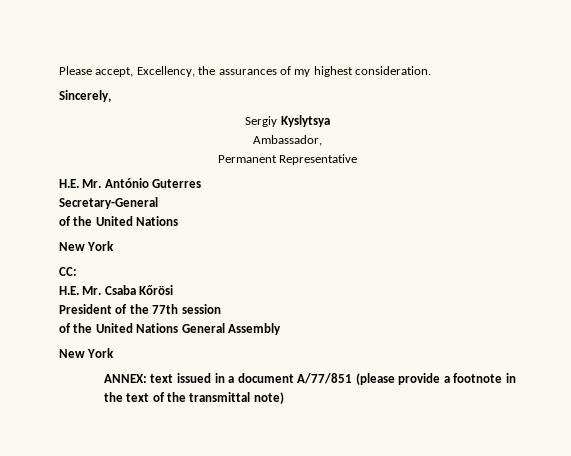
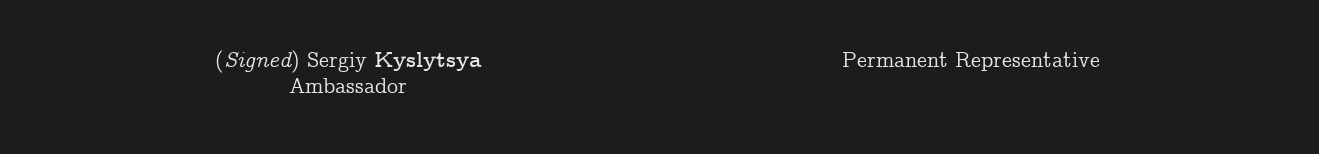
[59,66,431,77] [59,90,111,102] Please accept, Excellency, the assurances of my highest consideration. // Sincerely, // -> [215,50,300,73] (Signed)
[253,135,322,146] Ambassador, -> [289,78,407,93] Ambassador
[59,178,202,188] [59,197,158,209] [59,216,179,226] [59,241,115,251] [59,267,77,276] [59,285,174,295] [59,304,221,314] [59,323,281,335] [59,348,115,358] [103,373,517,385] [103,392,284,404] // H.E. Mr. António Guterres // Secretary-General // of the United Nations // New York // CC: // H.E. Mr. Csaba Kőrösi // President of the 77th session // of the United Nations General Assembly // New York // ANNEX: text issued in a document A/77/851 (please provide a footnote in the text of the transmittal note) -> (1100, 61) none

